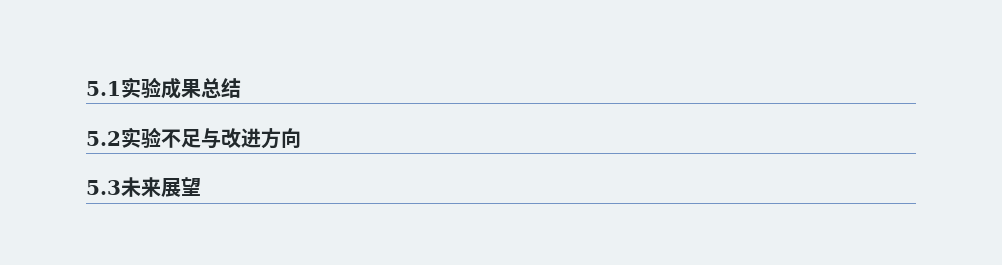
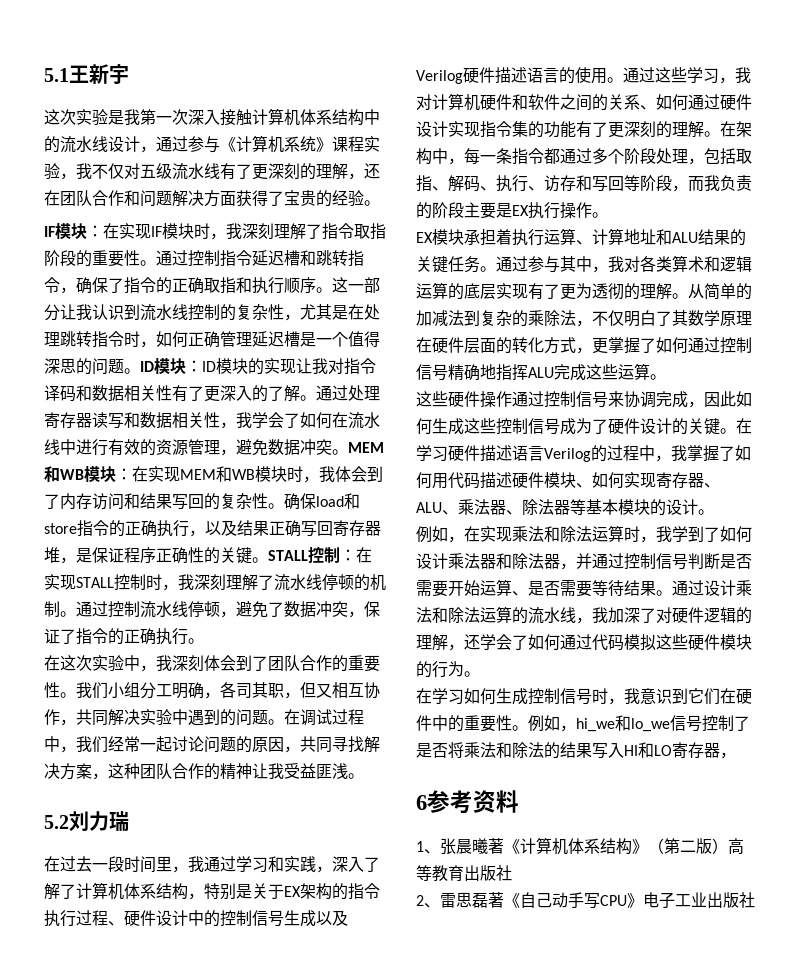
[121,77,241,99] [86,127,301,149] [86,177,201,197] 实验成果总结 // 5.2实验不足与改进方向 // 5.3未来展望 -> [69,64,129,84] [44,108,380,126] [44,135,380,153] [44,163,380,180] [44,190,380,207] [44,223,386,240] [44,250,364,267] [44,277,380,294] [44,304,380,321] [44,331,380,348] [44,358,376,375] [44,385,380,402] [44,412,380,429] [44,439,384,456] [44,466,383,483] [44,493,360,510] [44,520,381,537] [44,547,372,564] [44,574,386,591] [44,601,380,618] [44,628,204,645] [44,655,380,672] [44,682,380,699] [44,709,364,726] [44,736,380,753] [44,763,364,780] [44,811,129,832] [44,856,380,873] [44,882,380,900] [44,910,348,927] [416,67,751,84] [416,93,752,111] [416,121,752,138] [416,148,752,165] [416,175,752,192] [416,202,608,219] [416,228,746,246] [416,255,752,273] [416,282,752,300] [416,310,752,327] [416,337,752,354] [416,363,666,381] [416,391,752,408] [416,418,752,435] [416,445,751,462] [416,472,720,489] [416,499,714,516] [416,525,752,543] [416,553,752,570] [416,579,752,597] [416,606,752,624] [416,634,752,651] [416,661,480,678] [416,688,752,705] [416,715,750,732] [416,742,736,759] [416,790,519,814] [416,837,744,855] [416,865,512,882] [416,892,755,909] 王新宇 // 这次实验是我第一次深入接触计算机体系结构中的流水线设计，通过参与《计算机系统》课程实验，我不仅对五级流水线有了更深刻的理解，还在团队合作和问题解决方面获得了宝贵的经验。 // IF模块：在实现IF模块时，我深刻理解了指令取指阶段的重要性。通过控制指令延迟槽和跳转指令，确保了指令的正确取指和执行顺序。这一部分让我认识到流水线控制的复杂性，尤其是在处理跳转指令时，如何正确管理延迟槽是一个值得深思的问题。ID模块：ID模块的实现让我对指令译码和数据相关性有了更深入的了解。通过处理寄存器读写和数据相关性，我学会了如何在流水线中进行有效的资源管理，避免数据冲突。MEM和WB模块：在实现MEM和WB模块时，我体会到了内存访问和结果写回的复杂性。确保load和store指令的正确执行，以及结果正确写回寄存器堆，是保证程序正确性的关键。STALL控制：在实现STALL控制时，我深刻理解了流水线停顿的机制。通过控制流水线停顿，避免了数据冲突，保证了指令的正确执行。 // 在这次实验中，我深刻体会到了团队合作的重要性。我们小组分工明确，各司其职，但又相互协作，共同解决实验中遇到的问题。在调试过程中，我们经常一起讨论问题的原因，共同寻找解决方案，这种团队合作的精神让我受益匪浅。 // 5.2刘力瑞 // 在过去一段时间里，我通过学习和实践，深入了解了计算机体系结构，特别是关于EX架构的指令执行过程、硬件设计中的控制信号生成以及Verilog硬件描述语言的使用。通过这些学习，我对计算机硬件和软件之间的关系、如何通过硬件设计实现指令集的功能有了更深刻的理解。在架构中，每一条指令都通过多个阶段处理，包括取指、解码、执行、访存和写回等阶段，而我负责的阶段主要是EX执行操作。 // EX模块承担着执行运算、计算地址和ALU结果的关键任务。通过参与其中，我对各类算术和逻辑运算的底层实现有了更为透彻的理解。从简单的加减法到复杂的乘除法，不仅明白了其数学原理在硬件层面的转化方式，更掌握了如何通过控制信号精确地指挥ALU完成这些运算。 // 这些硬件操作通过控制信号来协调完成，因此如何生成这些控制信号成为了硬件设计的关键。在学习硬件描述语言Verilog的过程中，我掌握了如何用代码描述硬件模块、如何实现寄存器、ALU、乘法器、除法器等基本模块的设计。 // 例如，在实现乘法和除法运算时，我学到了如何设计乘法器和除法器，并通过控制信号判断是否需要开始运算、是否需要等待结果。通过设计乘法和除法运算的流水线，我加深了对硬件逻辑的理解，还学会了如何通过代码模拟这些硬件模块的行为。 // 在学习如何生成控制信号时，我意识到它们在硬件中的重要性。例如，hi_we和lo_we信号控制了是否将乘法和除法的结果写入HI和LO寄存器， // 6参考资料 // 1、张晨曦著《计算机体系结构》（第二版）高等教育出版社 // 2、雷思磊著《自己动手写CPU》电子工业出版社

